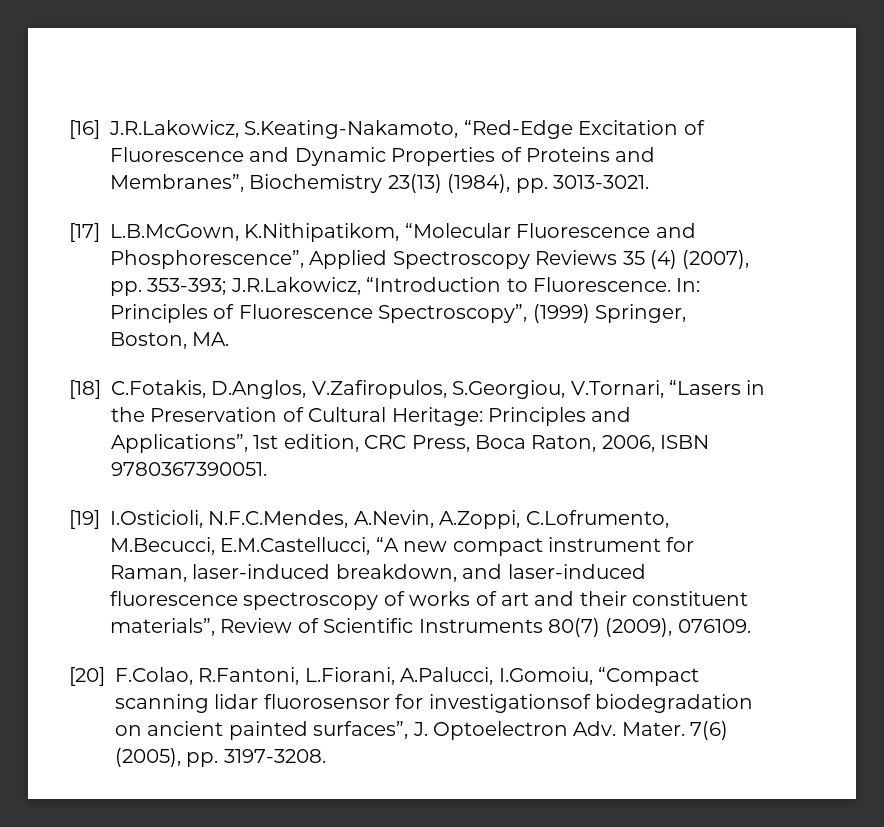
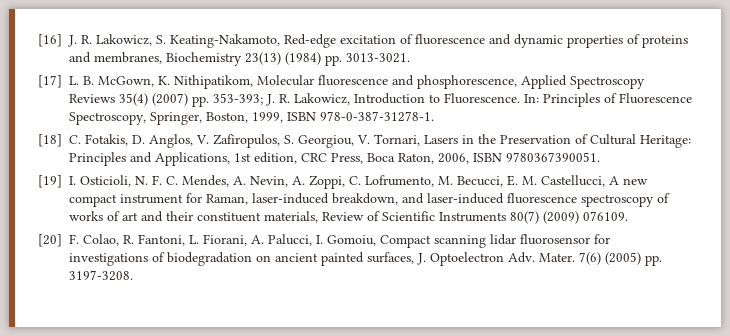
[109,120,705,139] [110,147,656,166] [110,174,244,192] J.R.Lakowicz, S.Keating-Nakamoto, “Red-Edge Excitation of Fluorescence and Dynamic Properties of Proteins and Membranes”, -> [68,34,688,48] [69,52,162,64] J. R. Lakowicz, S. Keating-Nakamoto, Red-edge excitation of fluorescence and dynamic properties of proteins and membranes,
[447,174,511,193] (1984), -> [285,52,321,65] (1984)
[110,223,696,242] [110,250,750,269] [110,277,502,296] L.B.McGown, K.Nithipatikom, “Molecular Fluorescence and Phosphorescence”, Applied Spectroscopy Reviews 35 (4) (2007), pp. 353-393; J.R.Lakowicz, “Introduction -> [69,75,645,89] [69,93,425,107] L. B. McGown, K. Nithipatikom, Molecular fluorescence and phosphorescence, Applied Spectroscopy Reviews 35(4) (2007) pp. 353-393; J. R. Lakowicz, Introduction
[378,304,686,323] [110,332,230,349] [69,380,741,399] Spectroscopy”, (1999) Springer, Boston, MA. // [18] C.Fotakis, D.Anglos, V.Zafiropulos, S.Georgiou, V.Tornari, “Lasers -> [69,111,434,125] [38,134,458,148] Spectroscopy, Springer, Boston, 1999, ISBN 978-0-387-31278-1. // [18] C. Fotakis, D. Anglos, V. Zafiropulos, S. Georgiou, V. Tornari, Lasers
[111,434,248,453] Applications”, -> [155,152,230,166] Applications,
[110,510,669,529] [110,537,399,555] I.Osticioli, N.F.C.Mendes, A.Nevin, A.Zoppi, C.Lofrumento, M.Becucci, E.M.Castellucci, “A -> [69,175,619,189] I. Osticioli, N. F. C. Mendes, A. Nevin, A. Zoppi, C. Lofrumento, M. Becucci, E. M. Castellucci, A
[110,618,215,636] materials”, -> [264,211,318,223] materials,
[605,618,673,637] (2009), -> [543,211,579,224] (2009)
[115,667,699,686] F.Colao, R.Fantoni, L.Fiorani, A.Palucci, I.Gomoiu, “Compact -> [69,234,431,248] F. Colao, R. Fantoni, L. Fiorani, A. Palucci, I. Gomoiu, Compact
[428,694,591,713] investigationsof -> [69,252,165,266] investigations of
[313,721,409,739] surfaces”, -> [367,252,414,264] surfaces,
[115,748,181,767] (2005), -> [605,252,641,265] (2005)

